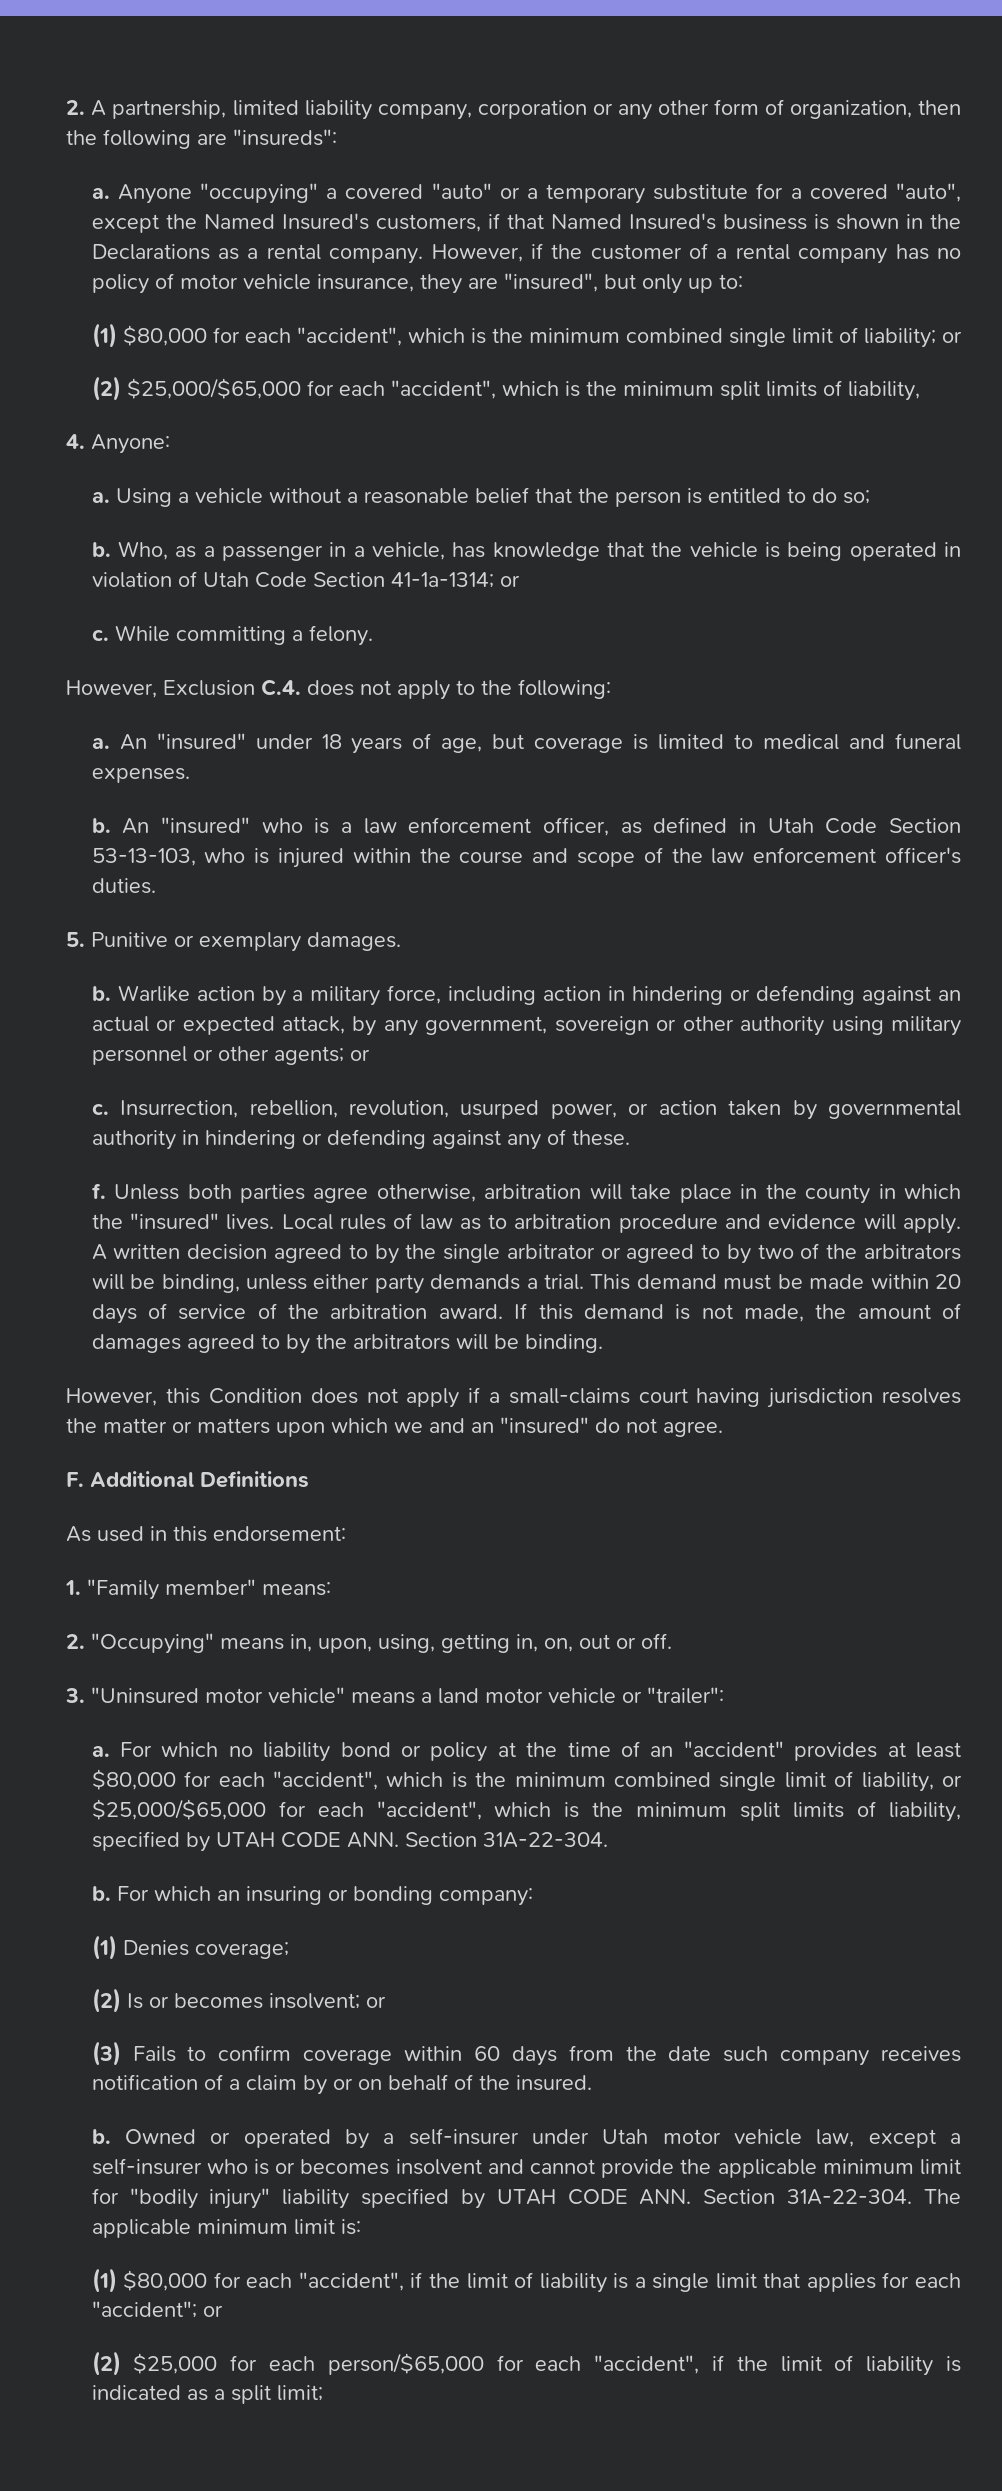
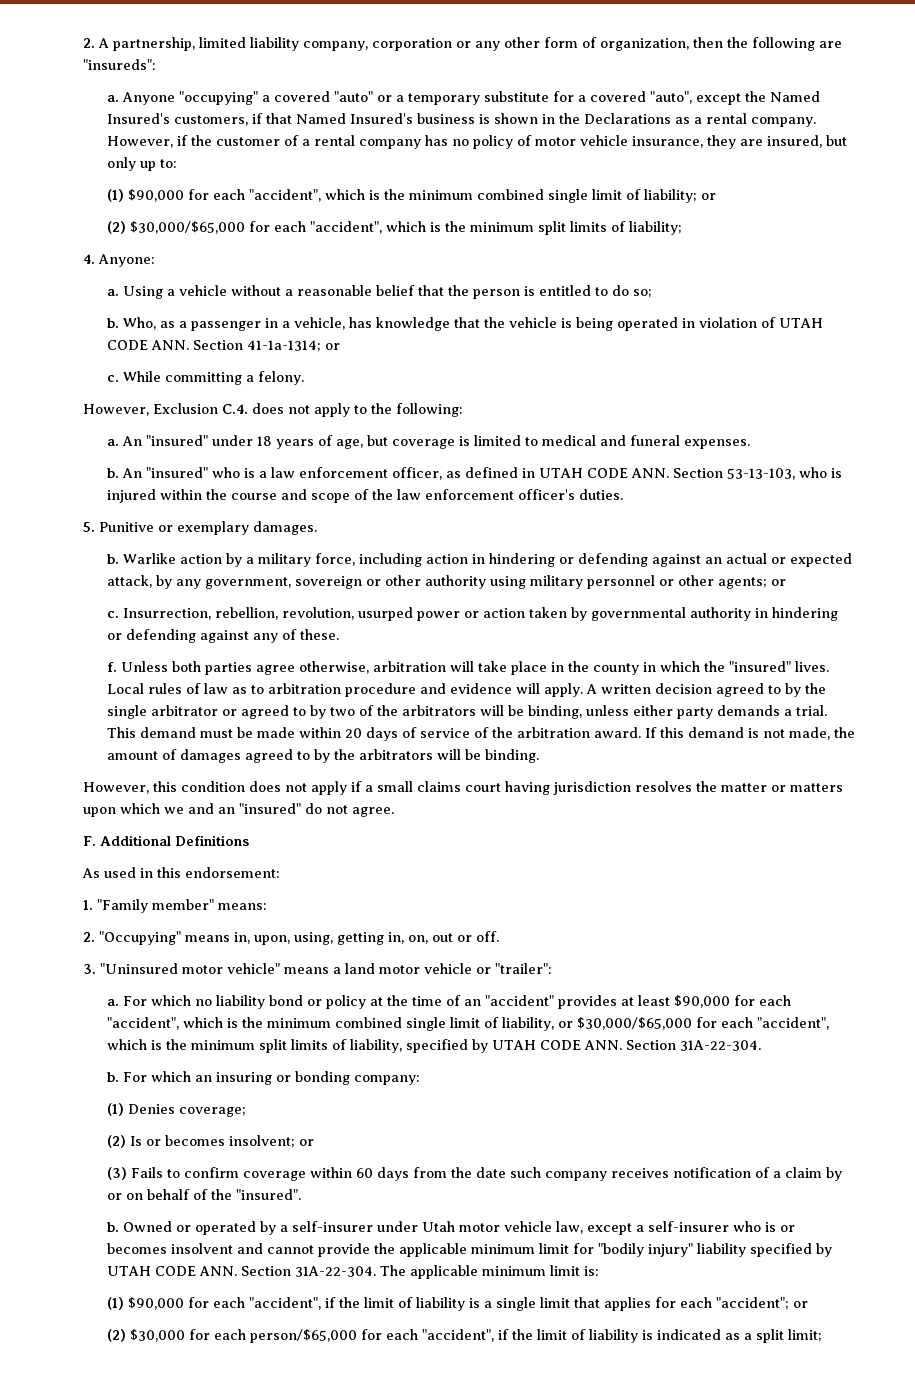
[503,273,598,292] "insured", -> [767,135,823,148] insured,
[122,325,207,346] $80,000 -> [128,189,185,202] $90,000
[126,378,301,399] $25,000/$65,000 -> [130,221,246,234] $30,000/$65,000
[847,381,920,401] liability, -> [629,221,683,235] liability;
[202,572,307,588] Utah Code -> [779,318,824,328] [107,340,190,350] UTAH CODE ANN.
[767,818,878,834] Utah Code -> [539,468,670,478] UTAH CODE ANN.
[550,1103,617,1119] power, -> [417,611,461,621] power
[208,1388,302,1404] Condition -> [180,781,245,792] condition
[508,1388,630,1404] small-claims -> [376,781,461,792] small claims
[91,1769,176,1790] $80,000 -> [674,995,731,1008] $90,000
[91,1799,266,1820] $25,000/$65,000 -> [577,1017,693,1030] $30,000/$65,000
[515,2075,592,2091] insured. -> [236,1189,302,1200] "insured".
[123,2270,208,2291] $80,000 -> [128,1297,185,1310] $90,000
[133,2353,218,2374] $25,000 -> [130,1329,186,1342] $30,000

